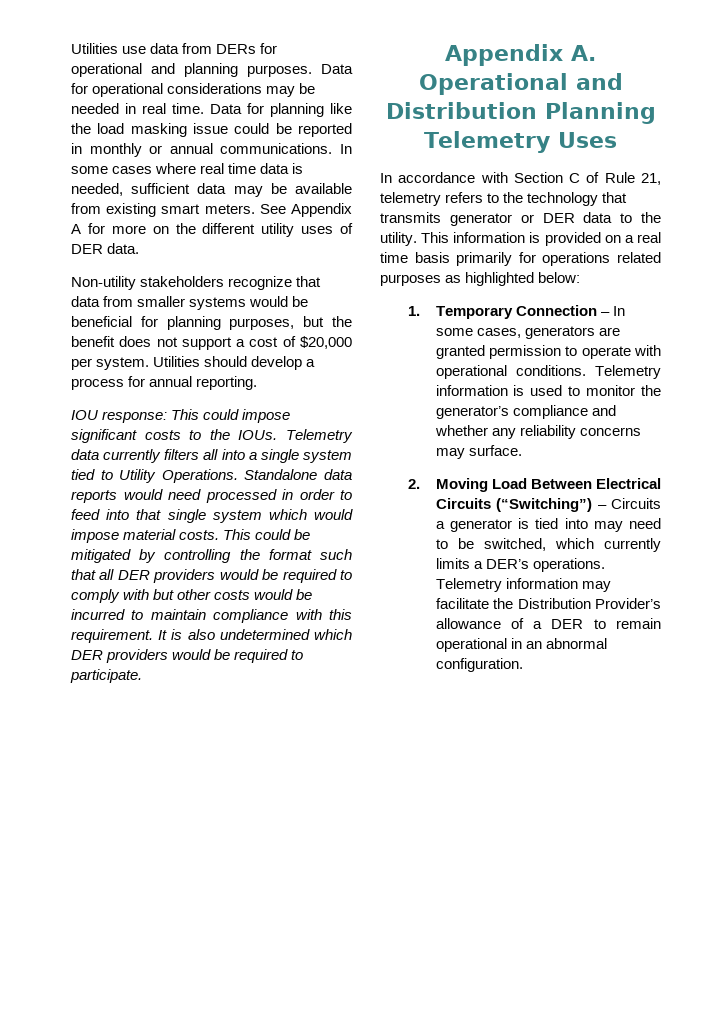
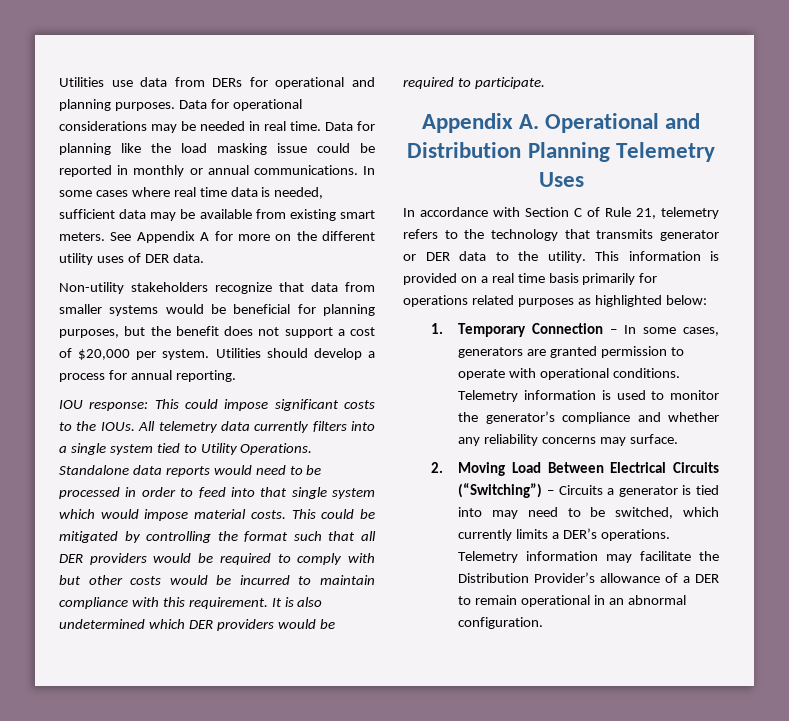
[286,429,353,443] Telemetry -> [138,421,218,433] All telemetry
[203,449,219,460] all -> (347, 426) none
(201, 494) none -> [289,465,322,475] to be

